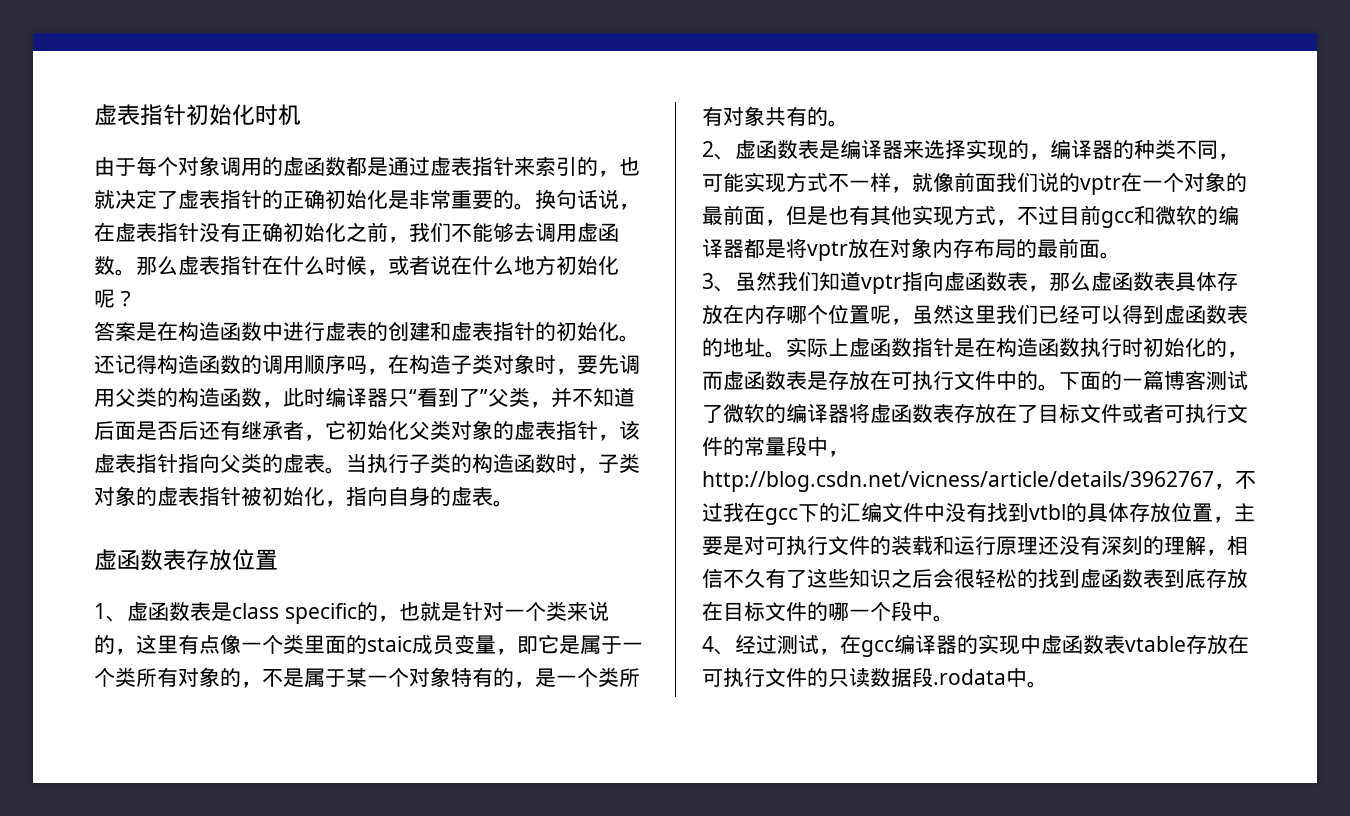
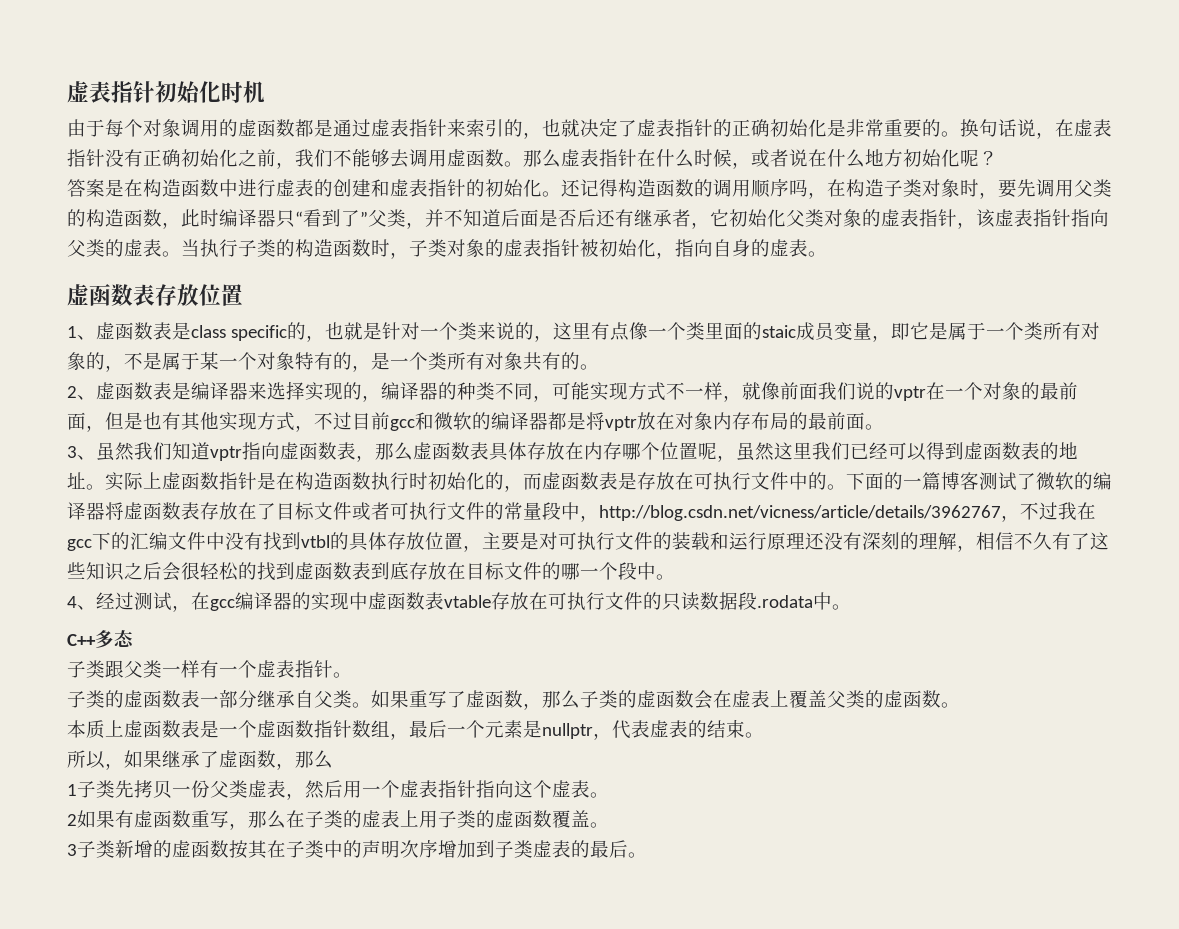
(1048, 684) none -> [67,630,134,648] [67,660,352,678] [67,690,960,710] [67,719,764,740] [67,750,333,770] [67,780,609,800] [67,810,609,830] [67,840,647,859] // C++多态 // 子类跟父类一样有一个虚表指针。 // 子类的虚函数表一部分继承自父类。如果重写了虚函数，那么子类的虚函数会在虚表上覆盖父类的虚函数。 // 本质上虚函数表是一个虚函数指针数组，最后一个元素是nullptr，代表虚表的结束。 // 所以，如果继承了虚函数，那么 // 1子类先拷贝一份父类虚表，然后用一个虚表指针指向这个虚表。 // 2如果有虚函数重写，那么在子类的虚表上用子类的虚函数覆盖。 // 3子类新增的虚函数按其在子类中的声明次序增加到子类虚表的最后。

